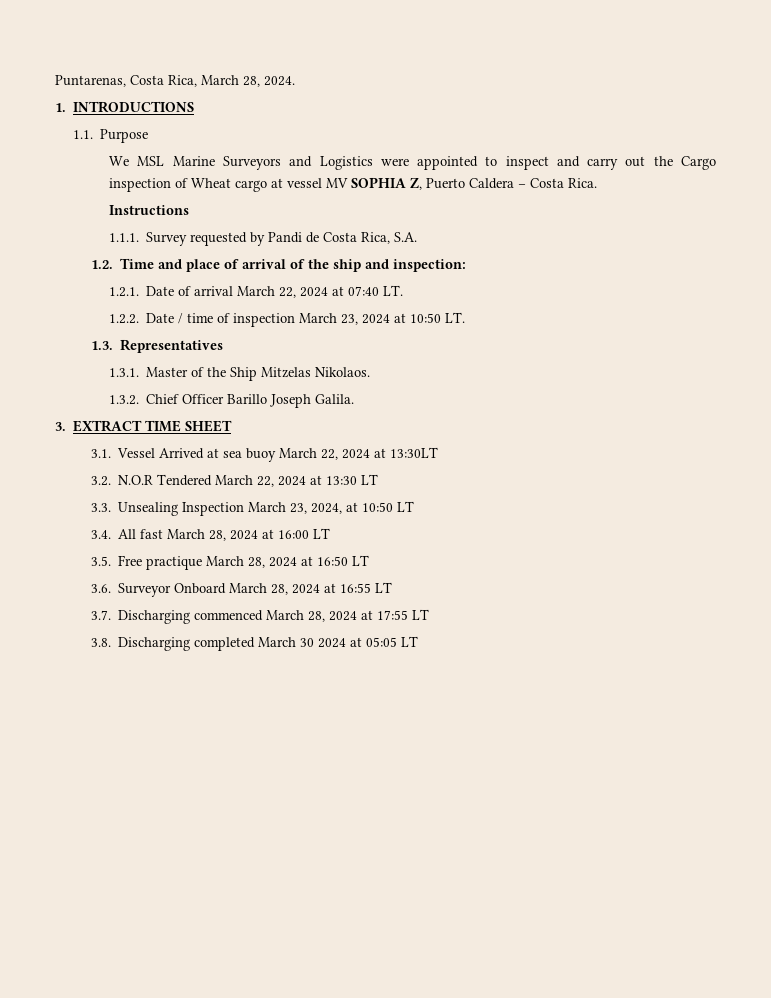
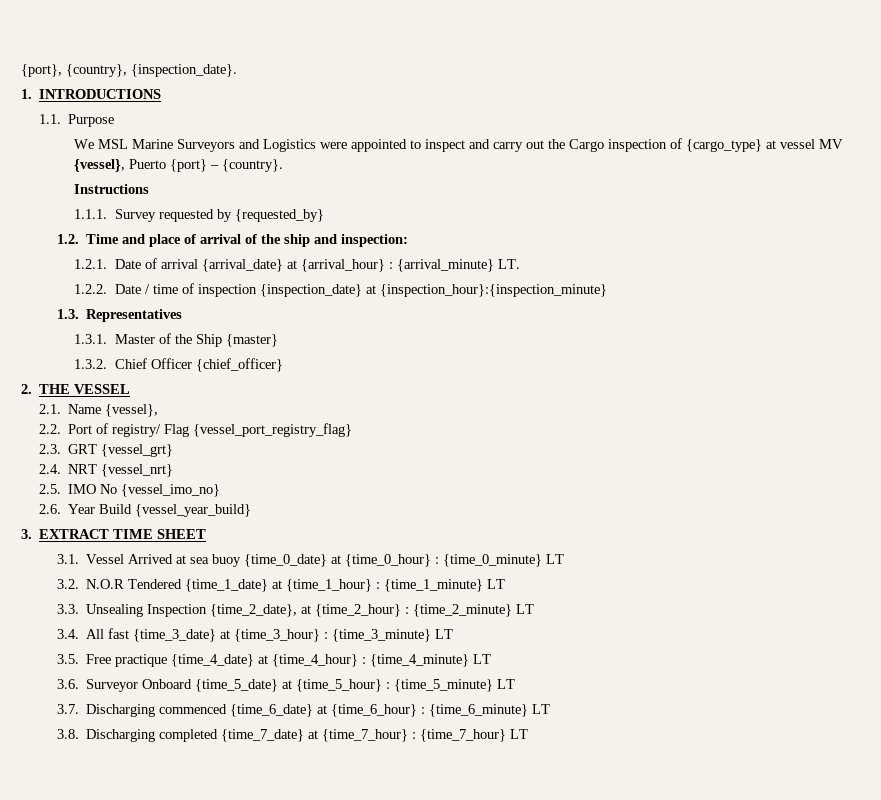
[55,75,295,87] Puntarenas, Costa Rica, March 28, 2024. -> [21,64,237,77] {port}, {country}, {inspection_date}.
[191,178,268,192] Wheat cargo -> [686,139,763,152] {cargo_type}
[351,177,598,190] SOPHIA Z, Puerto Caldera – Costa Rica. -> [74,159,284,172] {vessel}, Puerto {port} – {country}.
[268,232,418,244] Pandi de Costa Rica, S.A. -> [234,209,324,222] {requested_by}
[237,286,380,298] March 22, 2024 at 07:40 -> [201,259,494,272] {arrival_date} at {arrival_hour} : {arrival_minute}
[299,312,466,325] March 23, 2024 at 10:50 LT. -> [259,284,607,297] {inspection_date} at {inspection_hour}:{inspection_minute}
[261,367,371,378] Mitzelas Nikolaos. -> [225,334,278,347] {master}
[227,394,355,408] Barillo Joseph Galila. -> [195,358,283,372] [21,384,131,394] [38,404,159,417] [38,423,353,437] [38,444,174,457] [38,464,174,477] [38,484,221,497] [38,504,252,517] {chief_officer} // 2. THE VESSEL // 2.1. Name {vessel}, // 2.2. Port of registry/ Flag {vessel_port_registry_flag} // 2.3. GRT {vessel_grt} // 2.4. NRT {vessel_nrt} // 2.5. IMO No {vessel_imo_no} // 2.6. Year Build {vessel_year_build}
[279,447,439,460] [91,474,358,487] March 22, 2024 at 13:30LT // 3.2. N.O.R Tendered March 22, 2024 at 13:30 -> [243,554,564,567] [56,579,483,592] {time_0_date} at {time_0_hour} : {time_0_minute} LT // 3.2. N.O.R Tendered {time_1_date} at {time_1_hour} : {time_1_minute}
[248,502,394,514] March 23, 2024, at 10:50 -> [209,604,512,617] {time_2_date}, at {time_2_hour} : {time_2_minute}
[167,529,310,541] March 28, 2024 at 16:00 -> [132,629,431,642] {time_3_date} at {time_3_hour} : {time_3_minute}
[206,556,349,568] March 28, 2024 at 16:50 -> [170,654,469,667] {time_4_date} at {time_4_hour} : {time_4_minute}
[229,583,372,595] March 28, 2024 at 16:55 -> [194,679,493,692] {time_5_date} at {time_5_hour} : {time_5_minute}
[266,610,409,622] March 28, 2024 at 17:55 -> [229,704,528,717] {time_6_date} at {time_6_hour} : {time_6_minute}
[258,637,398,648] March 30 2024 at 05:05 -> [220,729,506,742] {time_7_date} at {time_7_hour} : {time_7_hour}

